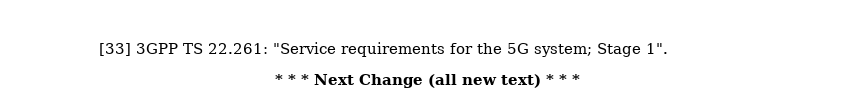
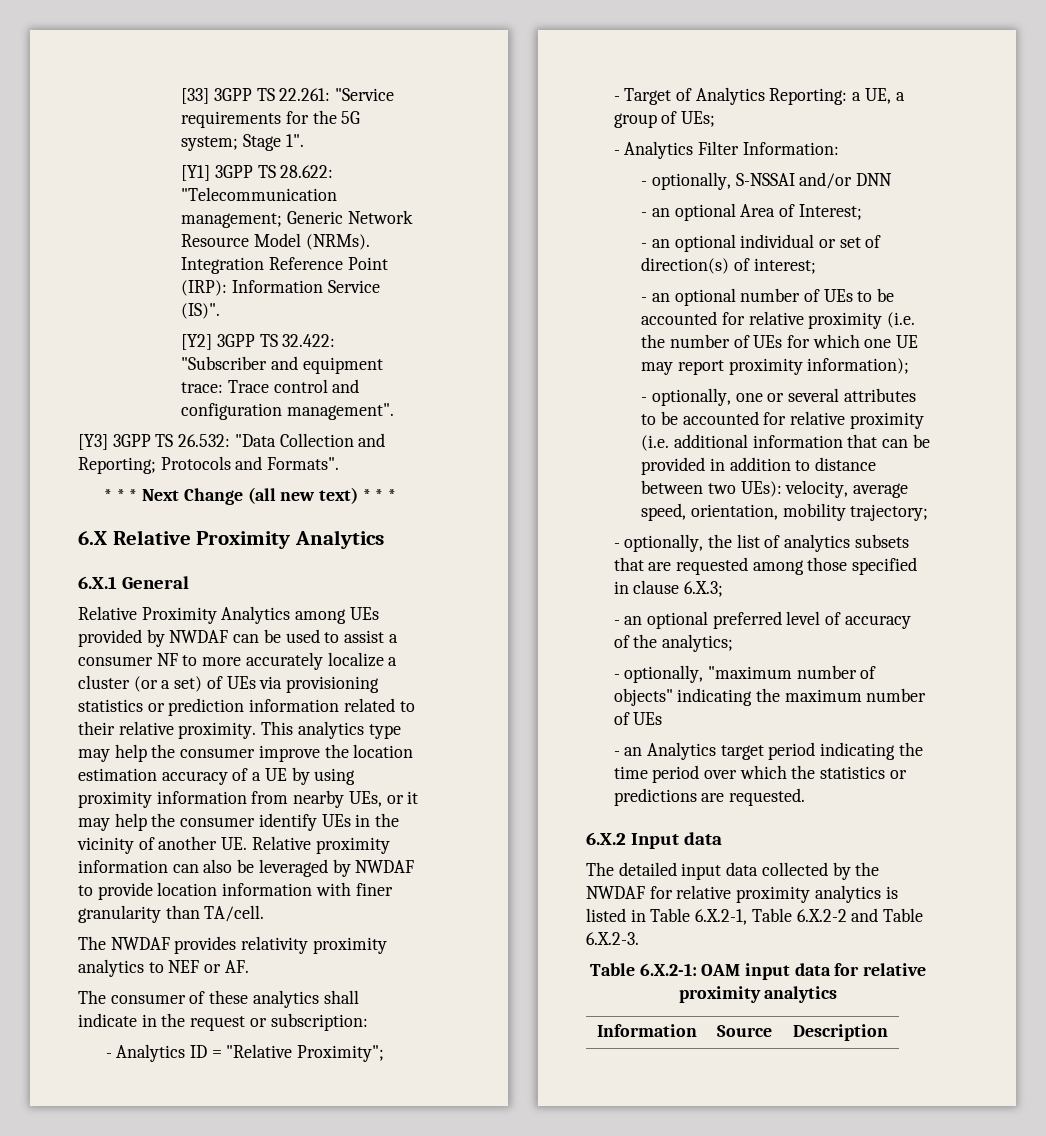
(668, 48) none -> [181,165,334,181] [181,187,338,201] [181,210,413,228] [181,233,370,250] [181,257,388,274] [181,280,380,296] [181,303,221,319] [181,334,336,350] [181,356,383,374] [181,379,360,393] [181,403,394,420] [78,433,386,450] [78,456,340,474] // [Y1] 3GPP TS 28.622: "Telecommunication management; Generic Network Resource Model (NRMs). Integration Reference Point (IRP): Information Service (IS)". // [Y2] 3GPP TS 32.422: "Subscriber and equipment trace: Trace control and configuration management". // [Y3] 3GPP TS 26.532: "Data Collection and Reporting; Protocols and Formats".
(580, 79) none -> [78,530,384,549] [78,576,190,589] [78,606,379,624] [78,629,398,647] [78,652,398,670] [78,675,380,693] [78,698,415,716] [78,721,401,739] [78,744,414,762] [78,767,356,785] [78,790,419,808] [78,813,400,831] [77,836,390,854] [78,859,415,877] [78,882,393,900] [78,905,265,923] [78,936,387,954] [78,959,249,977] [78,990,359,1008] [78,1013,368,1031] [105,1044,385,1062] [613,87,905,105] [613,111,716,128] [613,141,839,159] [641,172,893,190] [641,203,862,221] [641,234,882,252] [641,257,816,274] [641,288,895,306] [641,311,916,329] [641,334,919,348] [641,358,910,375] [641,388,916,406] [641,411,924,429] [641,434,930,451] [641,457,877,475] [641,480,909,498] [641,503,929,521] [613,534,909,552] [613,557,918,575] [613,580,724,597] [613,611,911,629] [613,634,734,652] [613,665,877,683] [613,688,927,706] [613,712,663,725] [613,742,923,760] [613,765,907,783] [613,788,806,806] [586,832,723,849] [586,862,880,880] [586,885,898,903] [586,908,924,925] [586,932,639,945] [589,963,927,980] [678,986,838,1003] [596,1024,697,1037] [717,1025,772,1037] [793,1024,888,1041] // 6.X Relative Proximity Analytics // 6.X.1 General // Relative Proximity Analytics among UEs provided by NWDAF can be used to assist a consumer NF to more accurately localize a cluster (or a set) of UEs via provisioning statistics or prediction information related to their relative proximity. This analytics type may help the consumer improve the location estimation accuracy of a UE by using proximity information from nearby UEs, or it may help the consumer identify UEs in the vicinity of another UE. Relative proximity information can also be leveraged by NWDAF to provide location information with finer granularity than TA/cell. // The NWDAF provides relativity proximity analytics to NEF or AF. // The consumer of these analytics shall indicate in the request or subscription: // - Analytics ID = "Relative Proximity"; // - Target of Analytics Reporting: a UE, a group of UEs; // - Analytics Filter Information: // - optionally, S-NSSAI and/or DNN // - an optional Area of Interest; // - an optional individual or set of direction(s) of interest; // - an optional number of UEs to be accounted for relative proximity (i.e. the number of UEs for which one UE may report proximity information); // - optionally, one or several attributes to be accounted for relative proximity (i.e. additional information that can be provided in addition to distance between two UEs): velocity, average speed, orientation, mobility trajectory; // - optionally, the list of analytics subsets that are requested among those specified in clause 6.X.3; // - an optional preferred level of accuracy of the analytics; // - optionally, "maximum number of objects" indicating the maximum number of UEs // - an Analytics target period indicating the time period over which the statistics or predictions are requested. // 6.X.2 Input data // The detailed input data collected by the NWDAF for relative proximity analytics is listed in Table 6.X.2-1, Table 6.X.2-2 and Table 6.X.2-3. // Table 6.X.2-1: OAM input data for relative proximity analytics // Information | Source | Description

